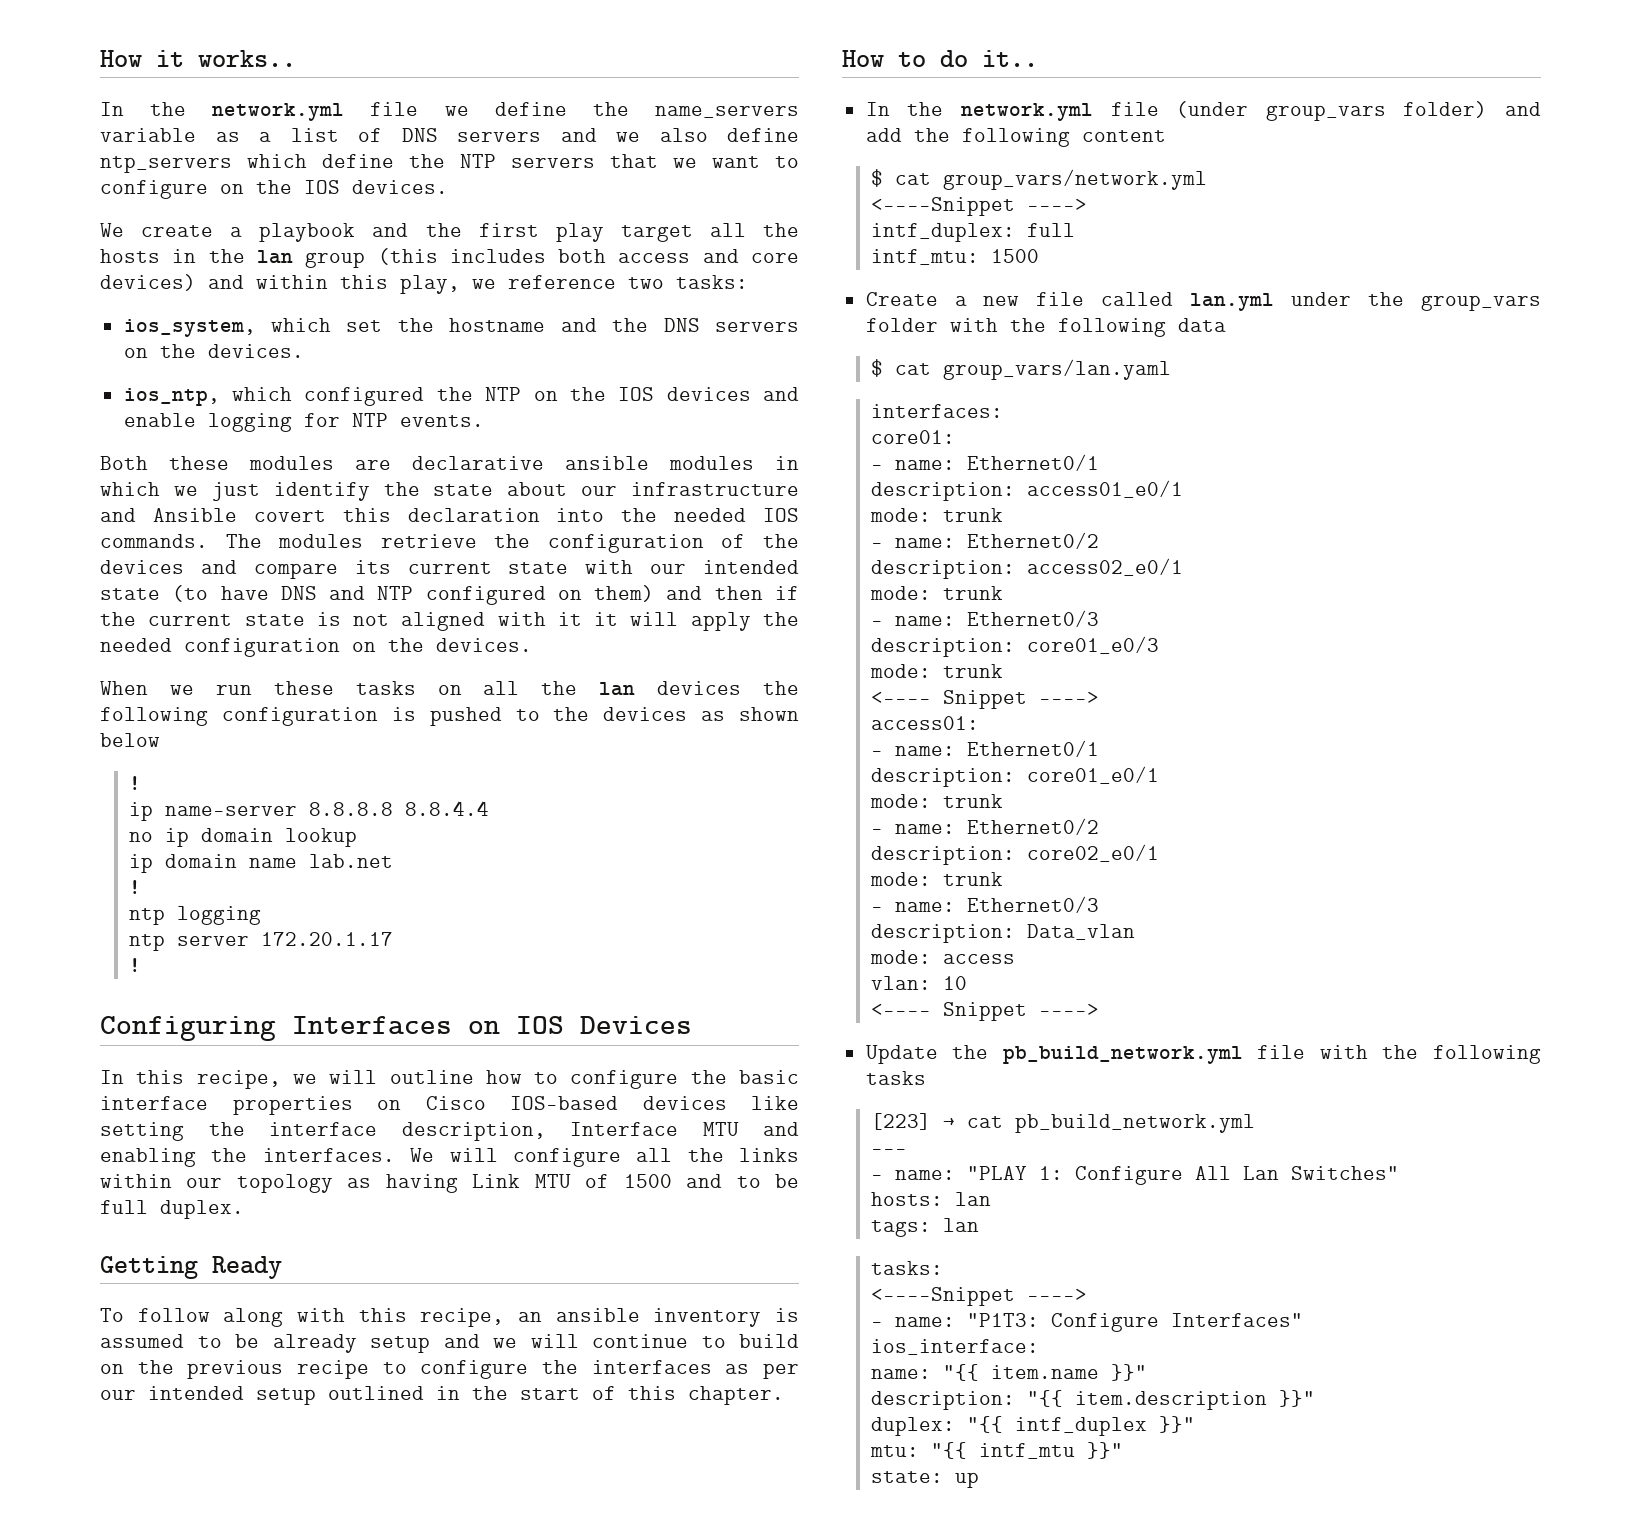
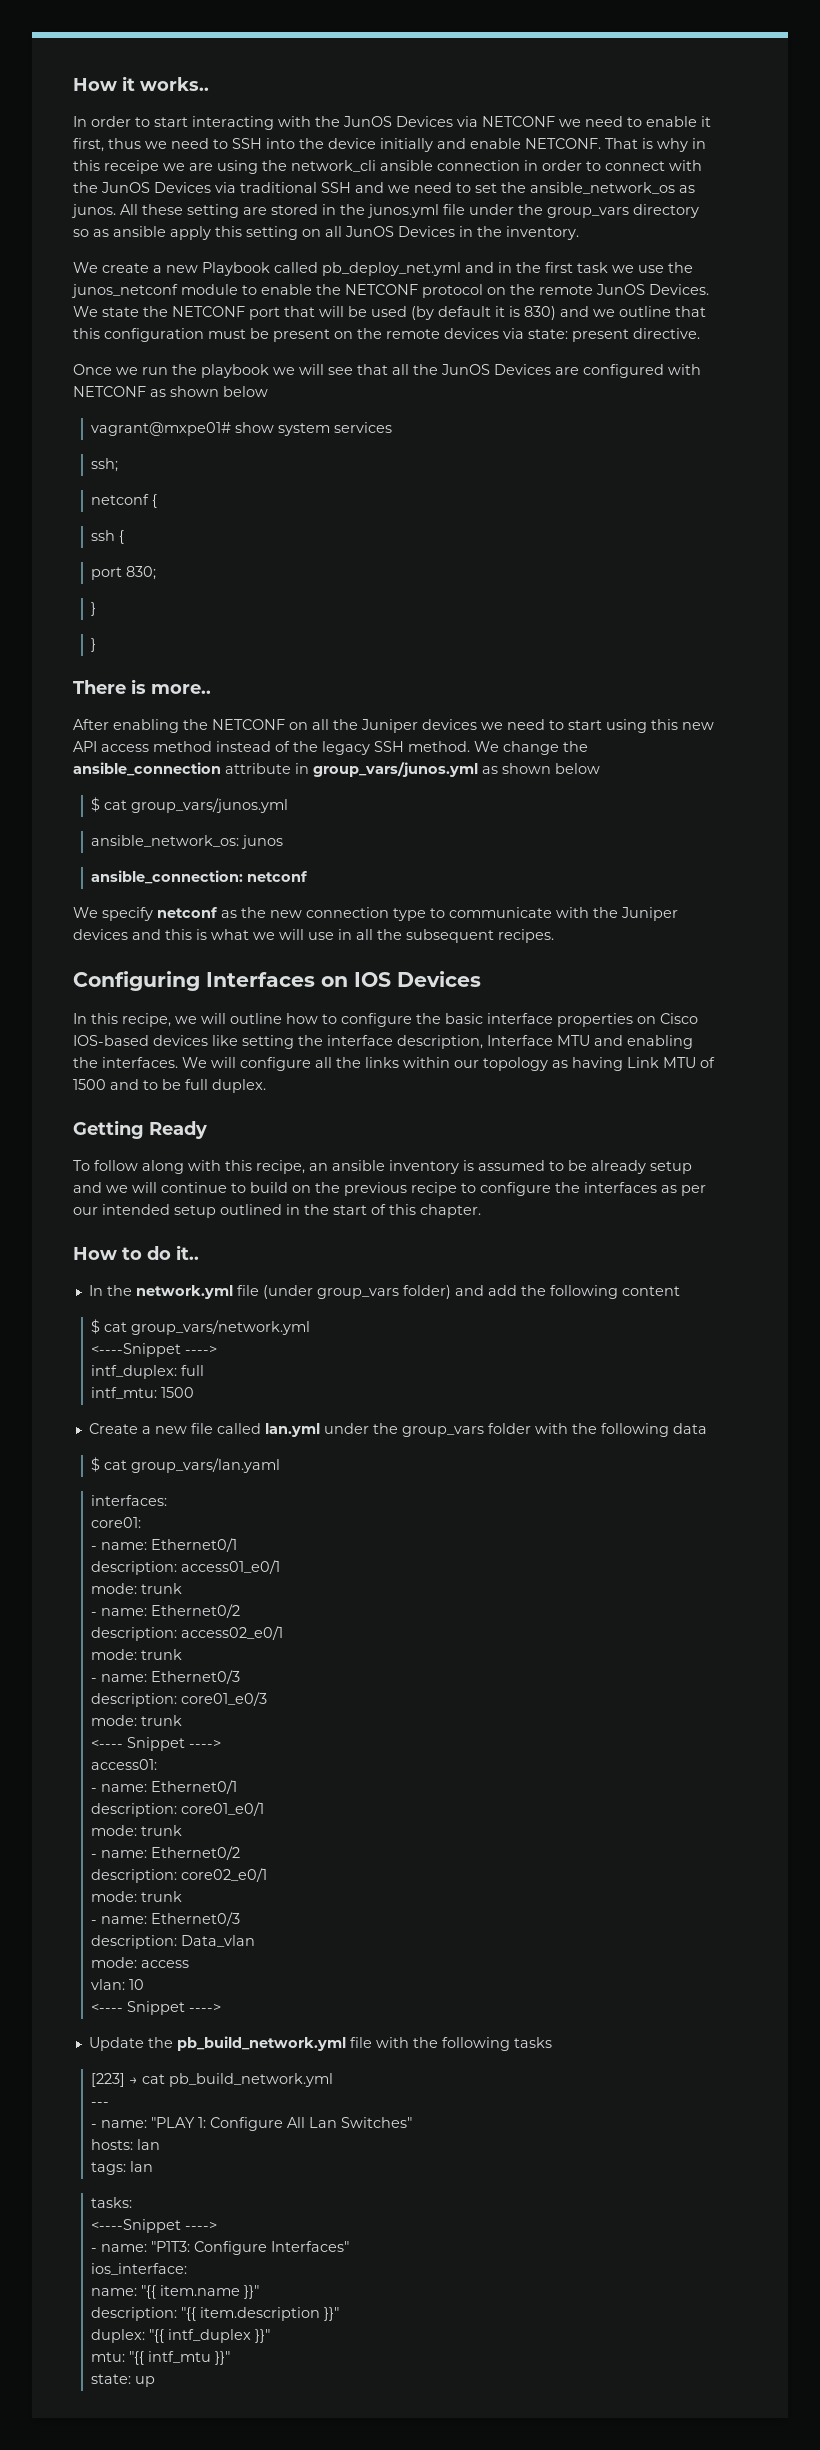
[150,102,799,121] [100,128,799,142] [100,154,799,173] [100,180,448,199] [100,223,800,242] [100,248,799,268] [100,274,748,294] [123,318,800,337] [123,344,304,358] [123,387,800,406] [123,413,484,432] [100,456,799,470] [100,482,799,501] [100,508,799,522] [100,534,799,553] [100,560,799,579] [100,585,799,605] [100,612,799,631] [100,638,532,657] [100,681,799,696] [100,707,799,726] [100,733,160,747] [129,776,142,790] [129,801,490,821] [129,828,358,847] [129,854,394,873] [129,880,142,894] [129,906,262,925] [129,932,394,951] [129,958,142,972] the network.yml file we define the name_servers variable as a list of DNS servers and we also define ntp_servers which define the NTP servers that we want to configure on the IOS devices. // We create a playbook and the first play target all the hosts in the lan group (this includes both access and core devices) and within this play, we reference two tasks: // ios_system, which set the hostname and the DNS servers on the devices. // ios_ntp, which configured the NTP on the IOS devices and enable logging for NTP events. // Both these modules are declarative ansible modules in which we just identify the state about our infrastructure and Ansible covert this declaration into the needed IOS commands. The modules retrieve the configuration of the devices and compare its current state with our intended state (to have DNS and NTP configured on them) and then if the current state is not aligned with it it will apply the needed configuration on the devices. // When we run these tasks on all the lan devices the following configuration is pushed to the devices as shown below // ! // ip name-server 8.8.8.8 8.8.4.4 // no ip domain lookup // ip domain name lab.net // ! // ntp logging // ntp server 172.20.1.17 // ! -> [91,116,711,130] [73,138,706,152] [73,160,702,174] [73,182,695,194] [71,204,699,218] [73,226,579,240] [73,262,693,276] [71,284,709,298] [73,306,706,320] [73,328,700,342] [73,364,701,378] [73,386,268,397] [91,422,393,436] [91,458,119,472] [91,494,158,508] [91,530,125,544] [91,566,157,580] [91,602,97,616] [91,638,97,652] [73,679,211,694] [73,719,714,733] [73,741,588,755] [73,762,600,777] [91,797,289,813] [91,835,284,849] [91,870,309,884] [73,907,678,921] [73,929,554,943] order to start interacting with the JunOS Devices via NETCONF we need to enable it first, thus we need to SSH into the device initially and enable NETCONF. That is why in this receipe we are using the network_cli ansible connection in order to connect with the JunOS Devices via traditional SSH and we need to set the ansible_network_os as junos. All these setting are stored in the junos.yml file under the group_vars directory so as ansible apply this setting on all JunOS Devices in the inventory. // We create a new Playbook called pb_deploy_net.yml and in the first task we use the junos_netconf module to enable the NETCONF protocol on the remote JunOS Devices. We state the NETCONF port that will be used (by default it is 830) and we outline that this configuration must be present on the remote devices via state: present directive. // Once we run the playbook we will see that all the JunOS Devices are configured with NETCONF as shown below // vagrant@mxpe01# show system services // ssh; // netconf { // ssh { // port 830; // } // } // There is more.. // After enabling the NETCONF on all the Juniper devices we need to start using this new API access method instead of the legacy SSH method. We change the ansible_connection attribute in group_vars/junos.yml as shown below // $ cat group_vars/junos.yml // ansible_network_os: junos // ansible_connection: netconf // We specify netconf as the new connection type to communicate with the Juniper devices and this is what we will use in all the subsequent recipes.

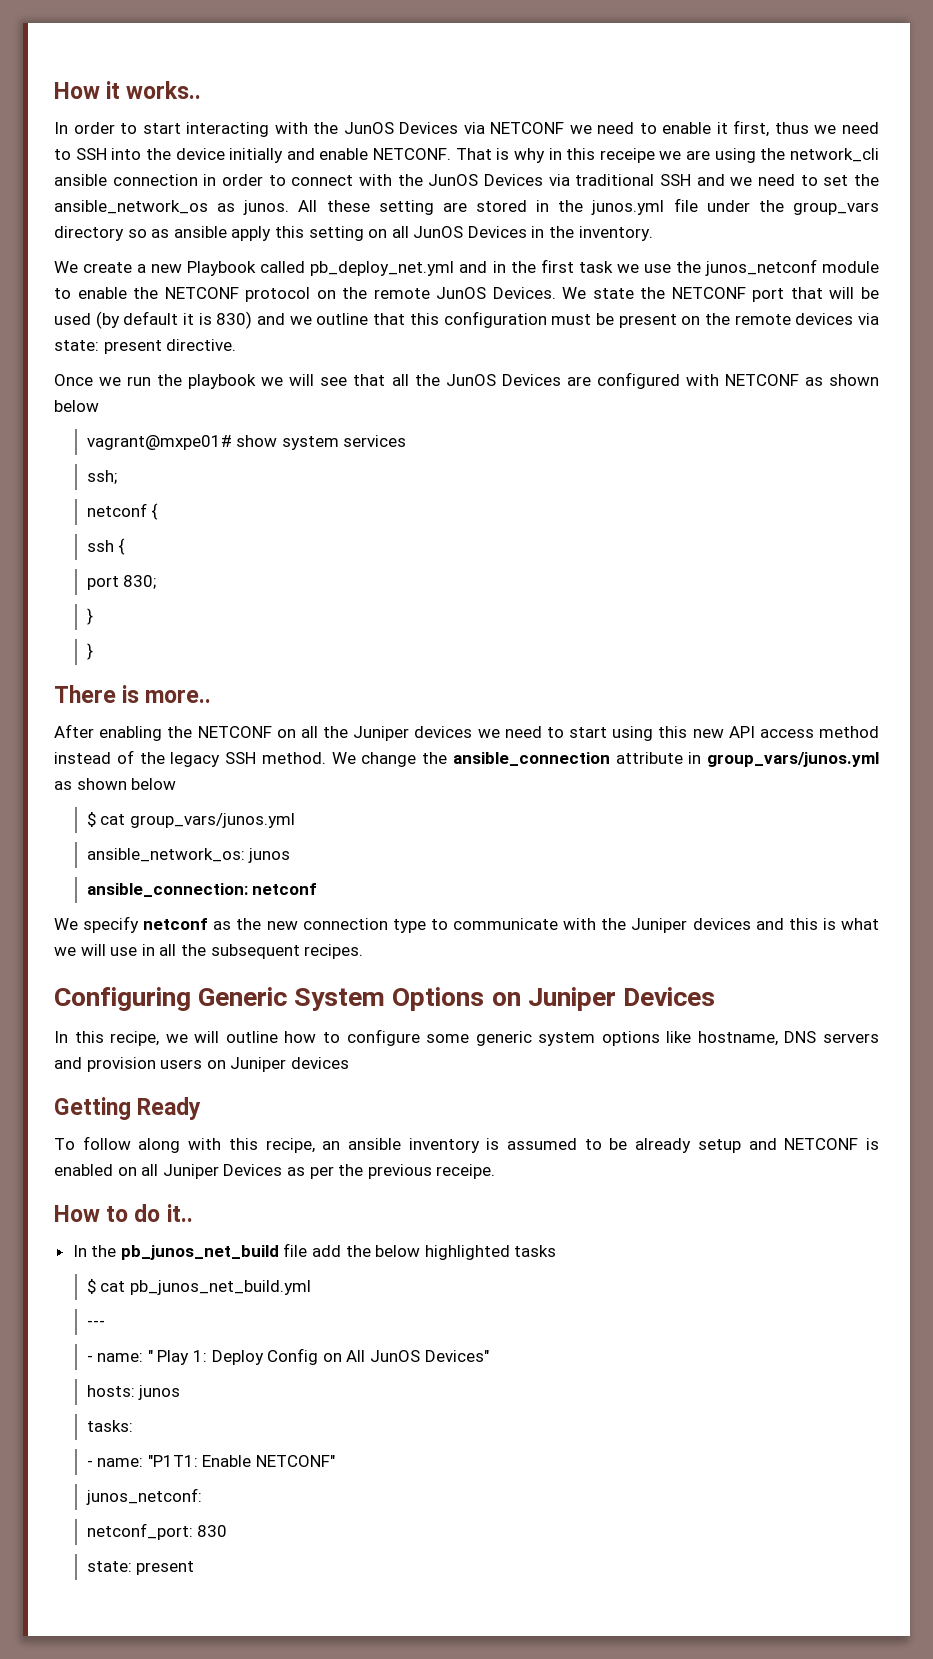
[206,972,391,987] Interfaces on IOS -> [198,987,616,1011] Generic System Options on Juniper
[416,1013,698,1027] [73,1035,693,1049] [73,1057,715,1071] [73,1079,266,1093] the basic interface properties on Cisco IOS-based devices like setting the interface description, Interface MTU and enabling the interfaces. We will configure all the links within our topology as having Link MTU of 1500 and to be full duplex. -> [426,1031,879,1046] [54,1057,349,1072] some generic system options like hostname, DNS servers and provision users on Juniper devices
[106,1182,706,1196] [73,1204,481,1218] we will continue to build on the previous recipe to configure the interfaces as per our intended setup outlined in the start of this chapter. -> [784,1138,880,1150] [54,1164,496,1179] NETCONF is enabled on all Juniper Devices as per the previous receipe.
[135,1285,680,1299] [91,1319,311,1335] [91,1343,218,1357] [91,1365,205,1379] [91,1387,195,1399] [88,1423,707,1437] [91,1457,281,1473] [91,1495,168,1506] [91,1517,142,1528] [91,1538,238,1552] [91,1560,281,1575] [91,1583,183,1594] [91,1604,241,1618] [91,1626,284,1641] [91,1649,183,1660] [91,1670,241,1684] [91,1692,268,1707] [91,1715,183,1726] [91,1737,222,1751] [91,1759,158,1770] [91,1780,238,1794] [91,1802,265,1817] [91,1825,183,1836] [91,1846,241,1860] [91,1868,268,1883] [91,1891,183,1902] [91,1912,241,1926] [91,1935,256,1949] [91,1957,190,1968] [91,1979,145,1990] [91,2001,222,2015] [88,2036,552,2051] [91,2073,334,2087] [91,2102,110,2106] [91,2117,413,2131] [91,2139,161,2150] [91,2161,154,2175] network.yml file (under group_vars folder) and add the following content // $ cat group_vars/network.yml // <----Snippet ----> // intf_duplex: full // intf_mtu: 1500 // Create a new file called lan.yml under the group_vars folder with the following data // $ cat group_vars/lan.yaml // interfaces: // core01: // - name: Ethernet0/1 // description: access01_e0/1 // mode: trunk // - name: Ethernet0/2 // description: access02_e0/1 // mode: trunk // - name: Ethernet0/3 // description: core01_e0/3 // mode: trunk // <---- Snippet ----> // access01: // - name: Ethernet0/1 // description: core01_e0/1 // mode: trunk // - name: Ethernet0/2 // description: core02_e0/1 // mode: trunk // - name: Ethernet0/3 // description: Data_vlan // mode: access // vlan: 10 // <---- Snippet ----> // Update the pb_build_network.yml file with the following tasks // [223] → cat pb_build_network.yml // --- // - name: "PLAY 1: Configure All Lan Switches" // hosts: lan // tags: lan -> [120,1243,557,1260] [86,1279,311,1295] [86,1320,105,1327] [86,1348,489,1365] [86,1385,181,1400] pb_junos_net_build file add the below highlighted tasks // $ cat pb_junos_net_build.yml // --- // - name: " Play 1: Deploy Config on All JunOS Devices" // hosts: junos
[91,2219,218,2233] [91,2241,350,2255] [91,2263,188,2275] [91,2285,260,2299] [91,2307,340,2321] [91,2329,271,2343] [91,2351,231,2365] [91,2374,156,2387] // <----Snippet ----> // - name: "P1T3: Configure Interfaces" // ios_interface: // name: "{{ item.name }}" // description: "{{ item.description }}" // duplex: "{{ intf_duplex }}" // mtu: "{{ intf_mtu }}" // state: up -> [86,1455,336,1467] [85,1488,202,1505] [86,1523,228,1540] [86,1561,195,1575] // - name: "P1T1: Enable NETCONF" // junos_netconf: // netconf_port: 830 // state: present

